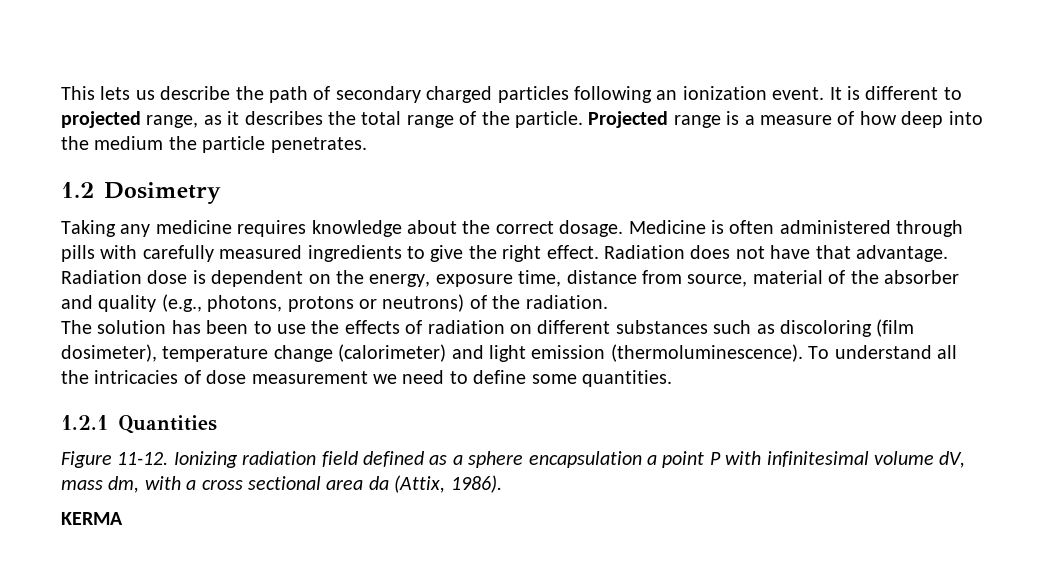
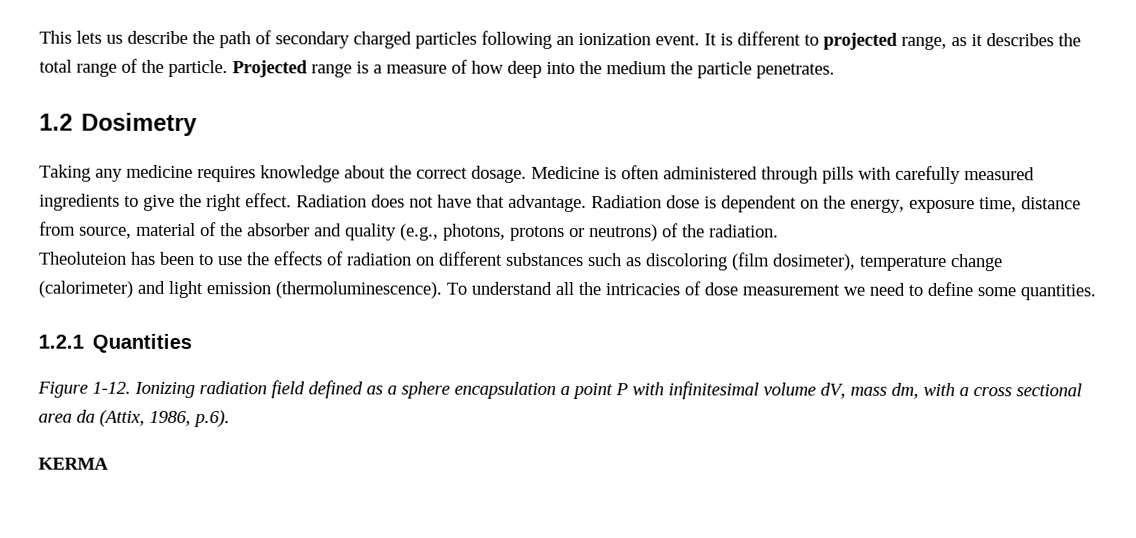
[61,320,167,334] The solution -> [39,251,127,265] Theoluteion
[117,452,169,465] 11-12. -> [92,381,131,394] 1-12.
[450,475,502,493] 1986). -> [149,410,230,428] 1986, p.6).

